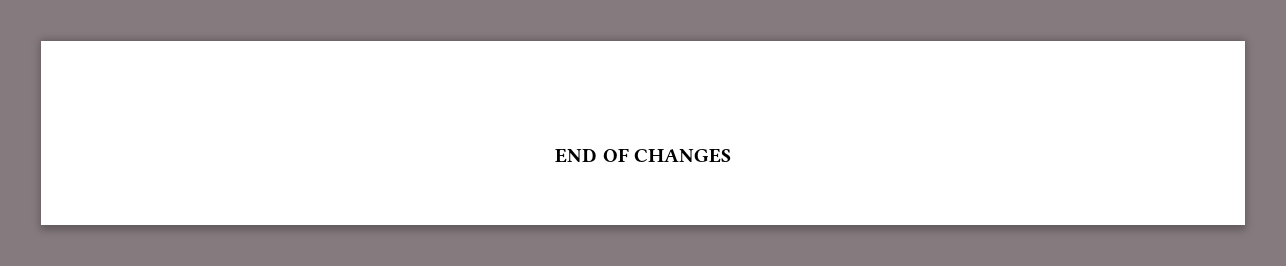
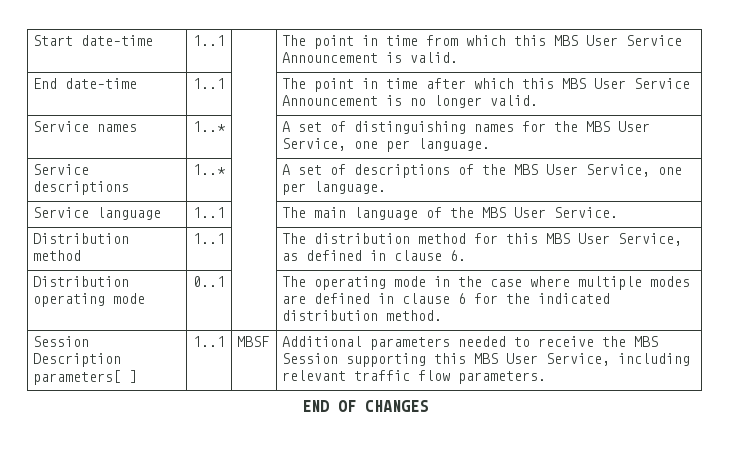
(555, 155) none -> [33,35,154,46] [193,35,225,46] [282,35,683,49] [282,52,459,63] [33,78,138,89] [193,78,225,89] [282,78,691,92] [282,95,539,108] [33,121,138,132] [193,121,226,132] [282,121,651,134] [282,138,491,152] [33,164,90,175] [33,181,130,195] [193,164,226,175] [282,164,683,178] [282,181,387,195] [33,207,162,220] [193,207,225,218] [282,207,619,220] [33,233,130,244] [33,250,82,261] [193,233,225,244] [282,233,683,246] [282,250,467,261] [33,276,130,287] [33,293,146,307] [193,276,225,287] [282,276,691,290] [282,293,611,304] [282,310,443,321] [33,336,90,347] [33,353,122,367] [33,370,138,385] [193,336,225,347] [237,336,270,347] [282,336,659,350] [282,353,691,367] [282,370,547,384] Start date–time | 1..1 | | The point in time from which this MBS User Service Announcement is valid. // End date–time | 1..1 | | The point in time after which this MBS User Service Announcement is no longer valid. // Service names | 1..* | | A set of distinguishing names for the MBS User Service, one per language. // Service descriptions | 1..* | | A set of descriptions of the MBS User Service, one per language. // Service language | 1..1 | | The main language of the MBS User Service. // Distribution method | 1..1 | | The distribution method for this MBS User Service, as defined in clause 6. // Distribution operating mode | 0..1 | | The operating mode in the case where multiple modes are defined in clause 6 for the indicated distribution method. // Session Description parameters[ ] | 1..1 | MBSF | Additional parameters needed to receive the MBS Session supporting this MBS User Service, including relevant traffic flow parameters. //

